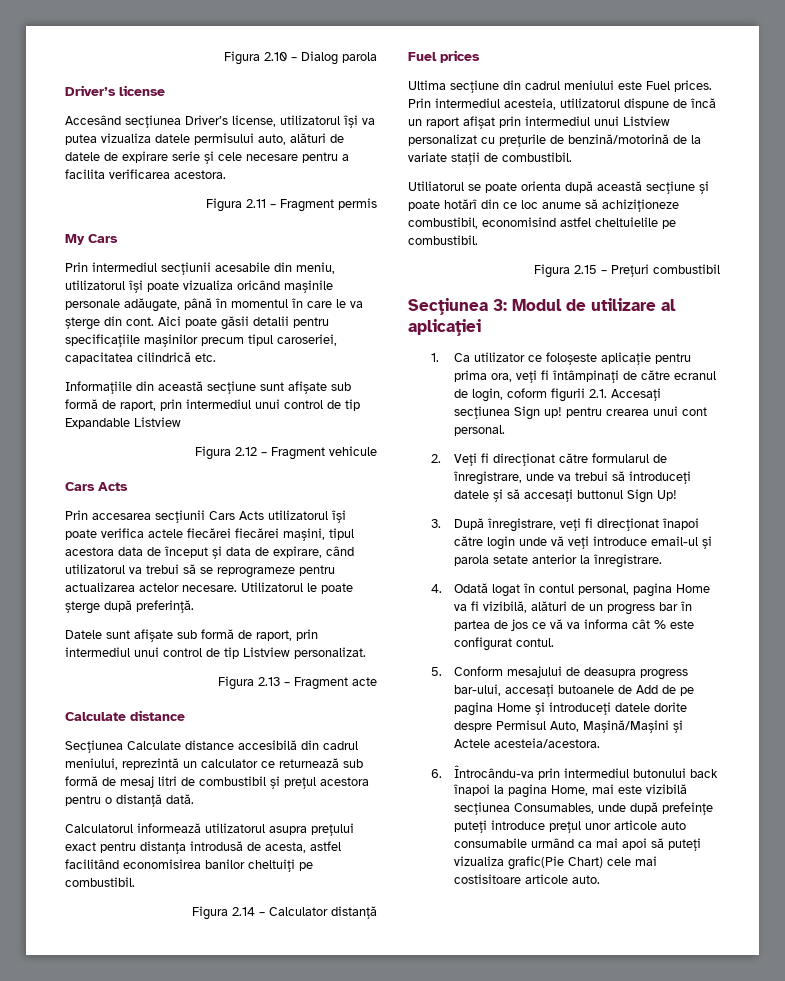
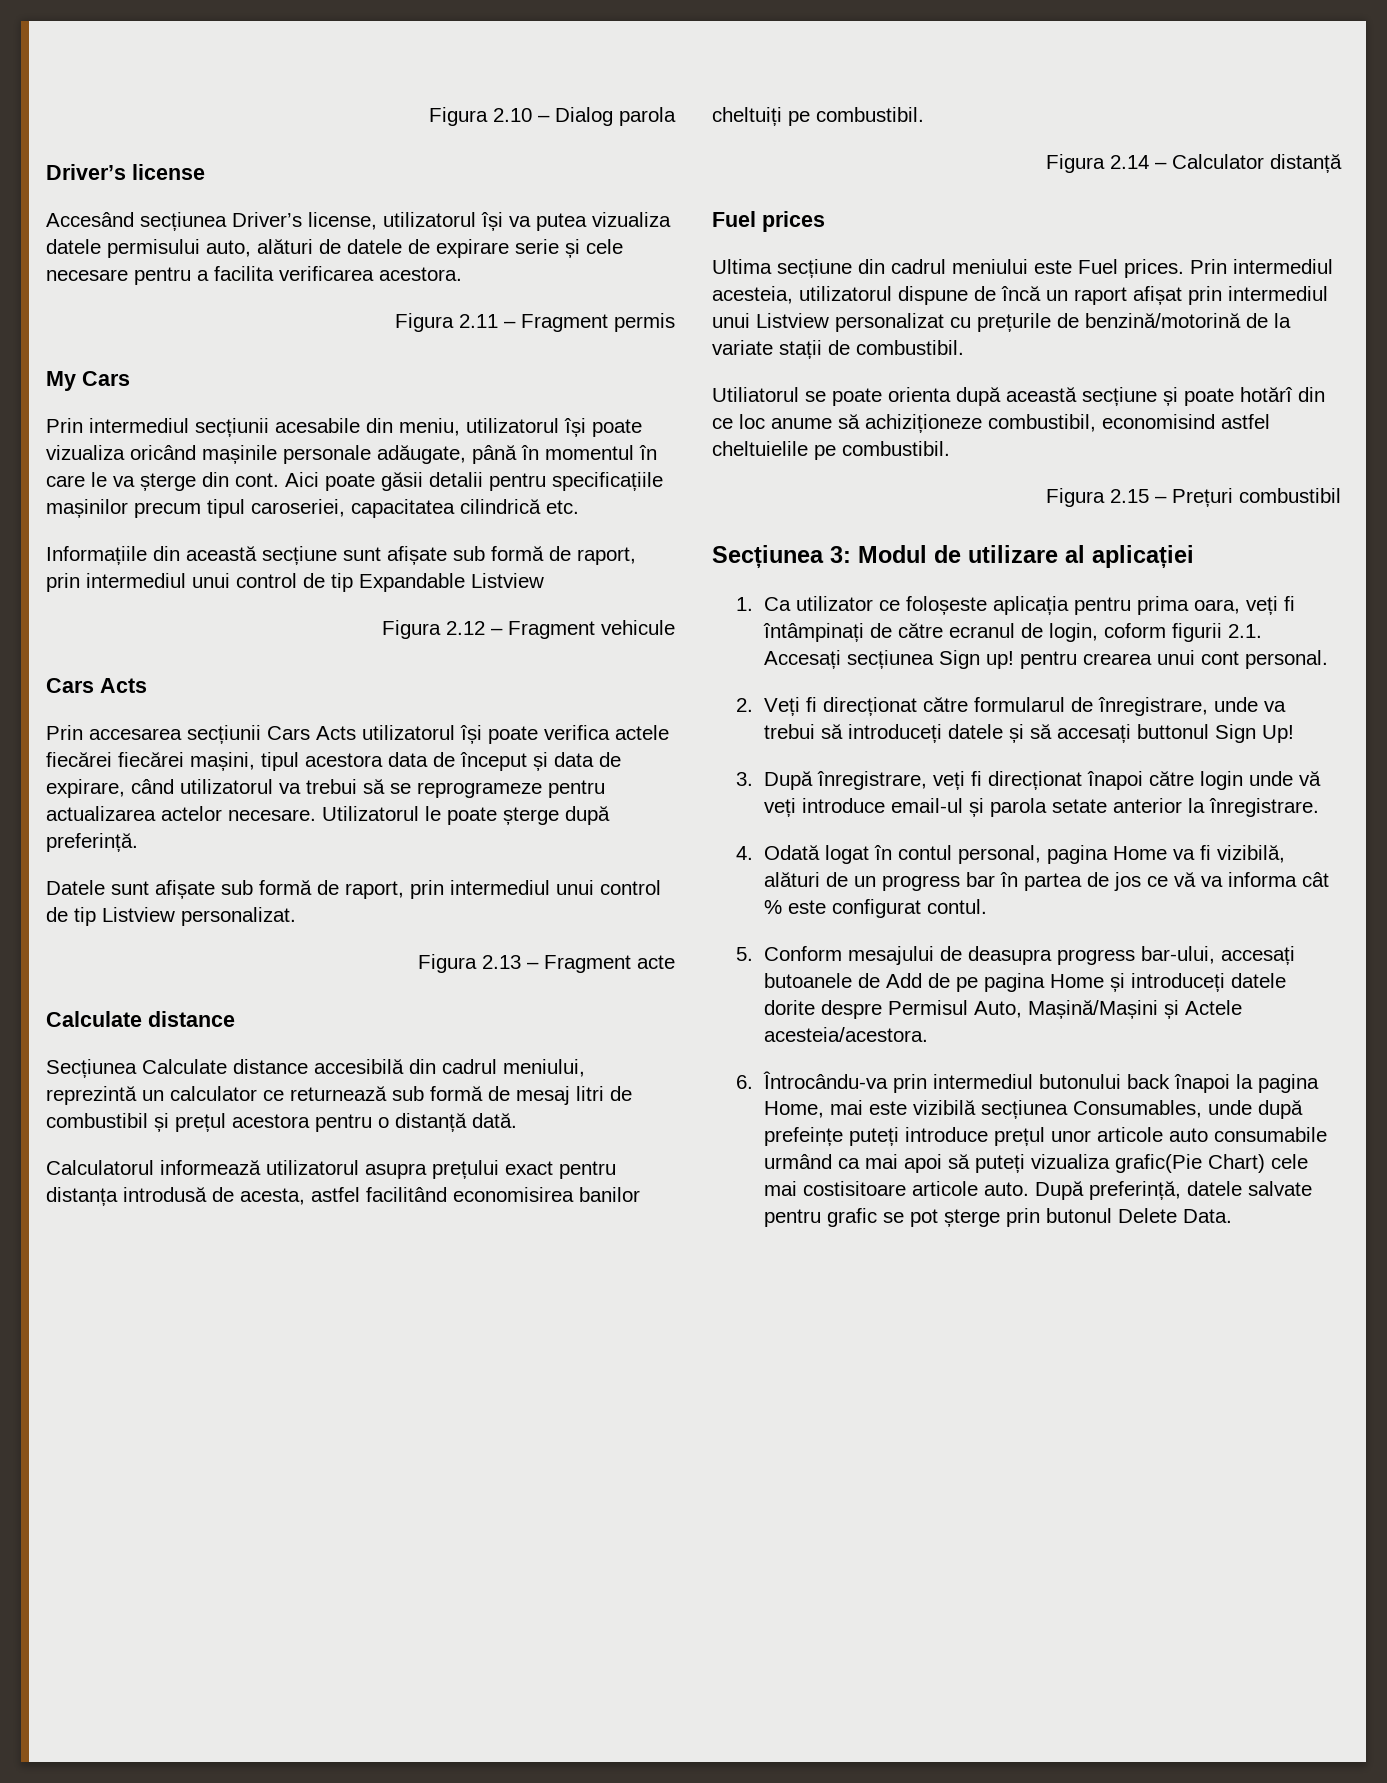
[600,352,651,365] aplicație -> [992,596,1069,615] aplicația
[490,373,512,382] ora, -> [1193,599,1240,614] oara,
(600, 879) none -> [1034,1181,1312,1200] [763,1208,1232,1227] După preferință, datele salvate pentru grafic se pot șterge prin butonul Delete Data.

